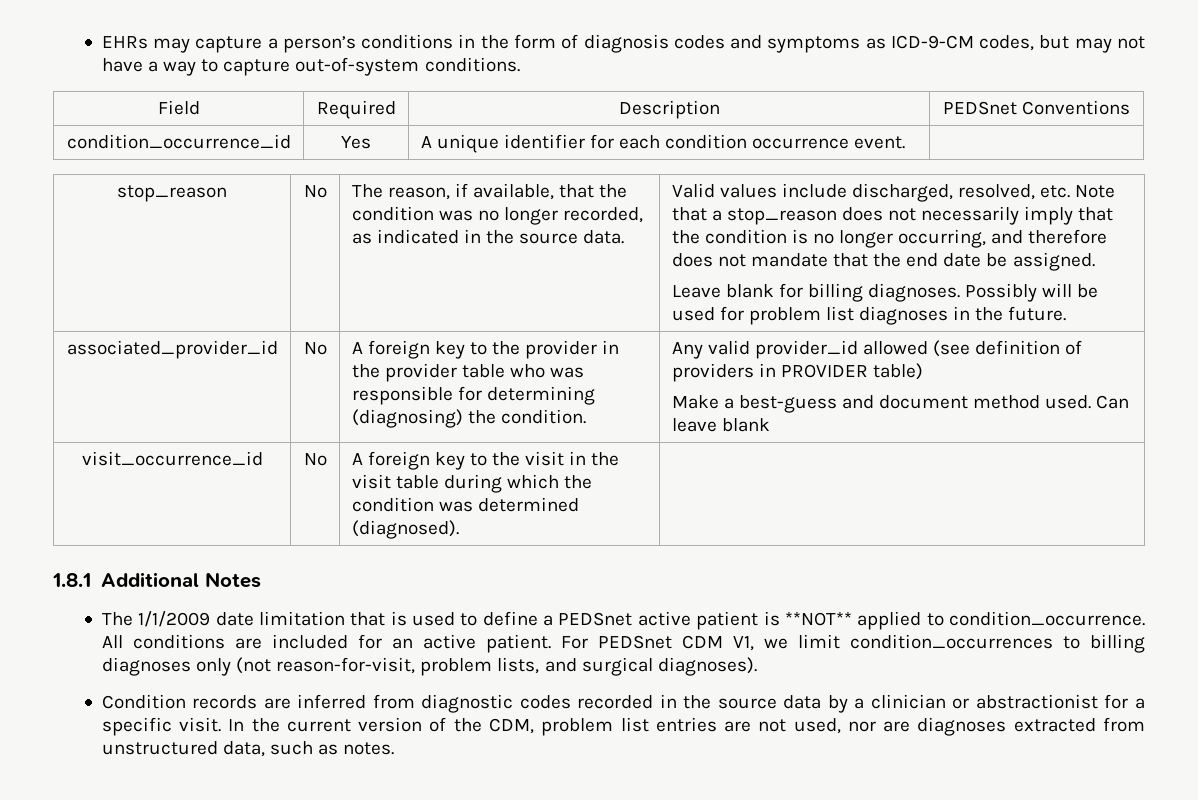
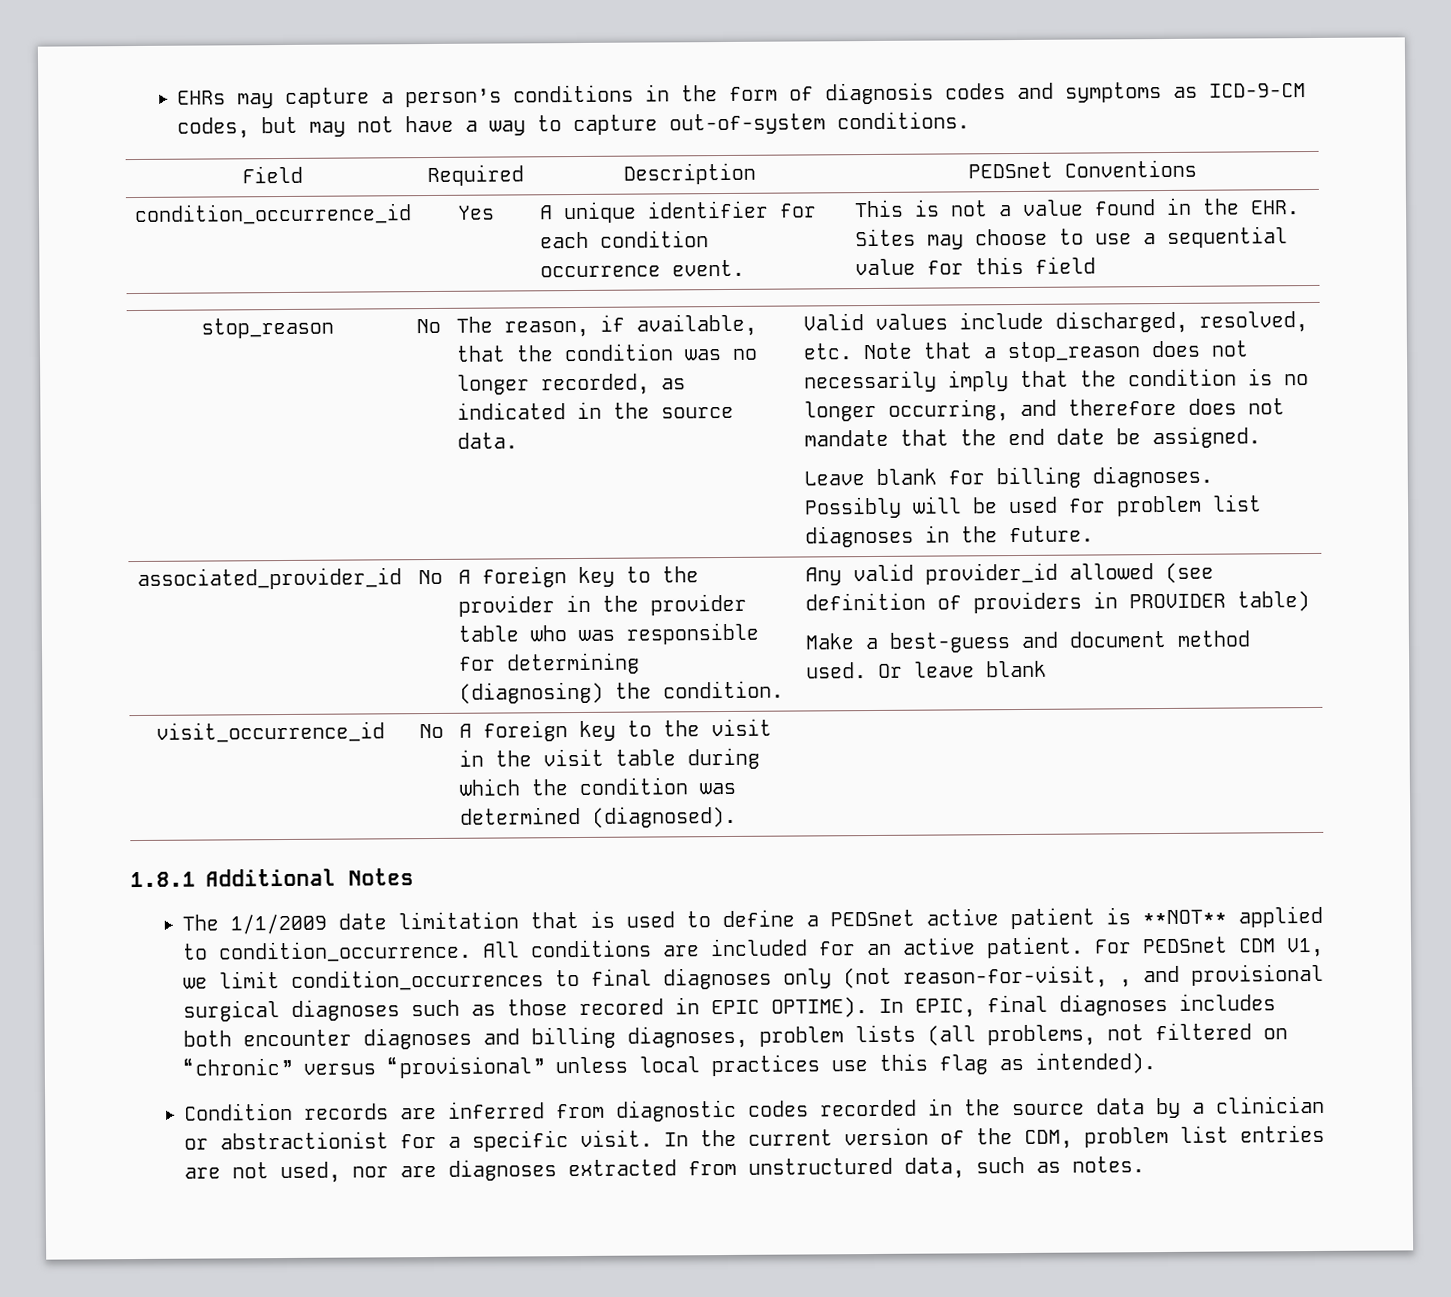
(906, 142) none -> [854,197,1301,218] [855,226,1289,250] [855,256,1097,276] This is not a value found in the EHR. Sites may choose to use a sequential value for this field
[1096,395,1130,409] Can -> [878,663,904,678] Or
[1089,634,1145,653] billing -> [590,968,652,986] final
[420,657,757,676] problem lists, and surgical diagnoses). -> [1118,963,1324,988] [182,993,1276,1022] [182,1022,1288,1050] [182,1052,1156,1079] , and provisional surgical diagnoses such as those recored in EPIC OPTIME). In EPIC, final diagnoses includes both encounter diagnoses and billing diagnoses, problem lists (all problems, not filtered on “chronic” versus “provisional” unless local practices use this flag as intended).

